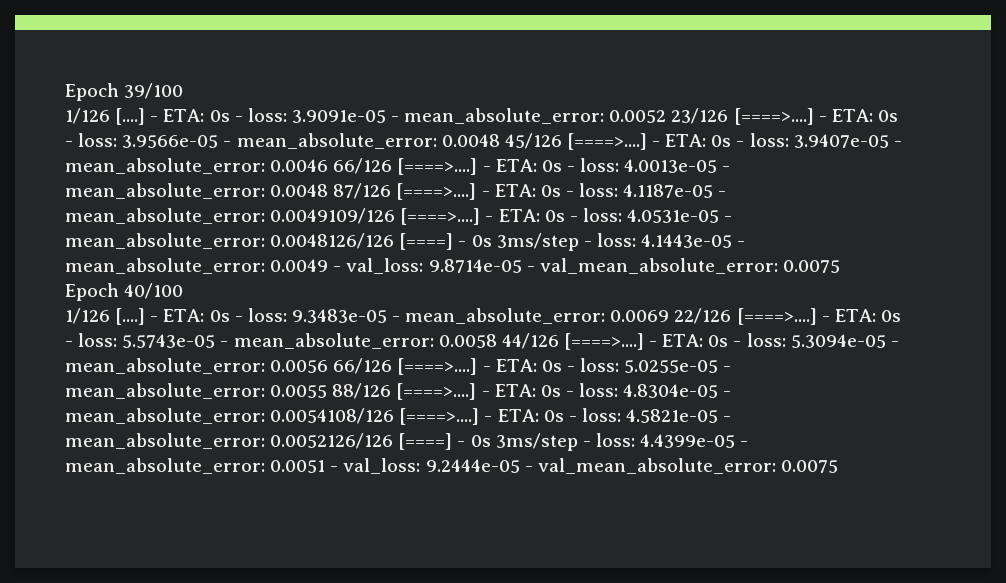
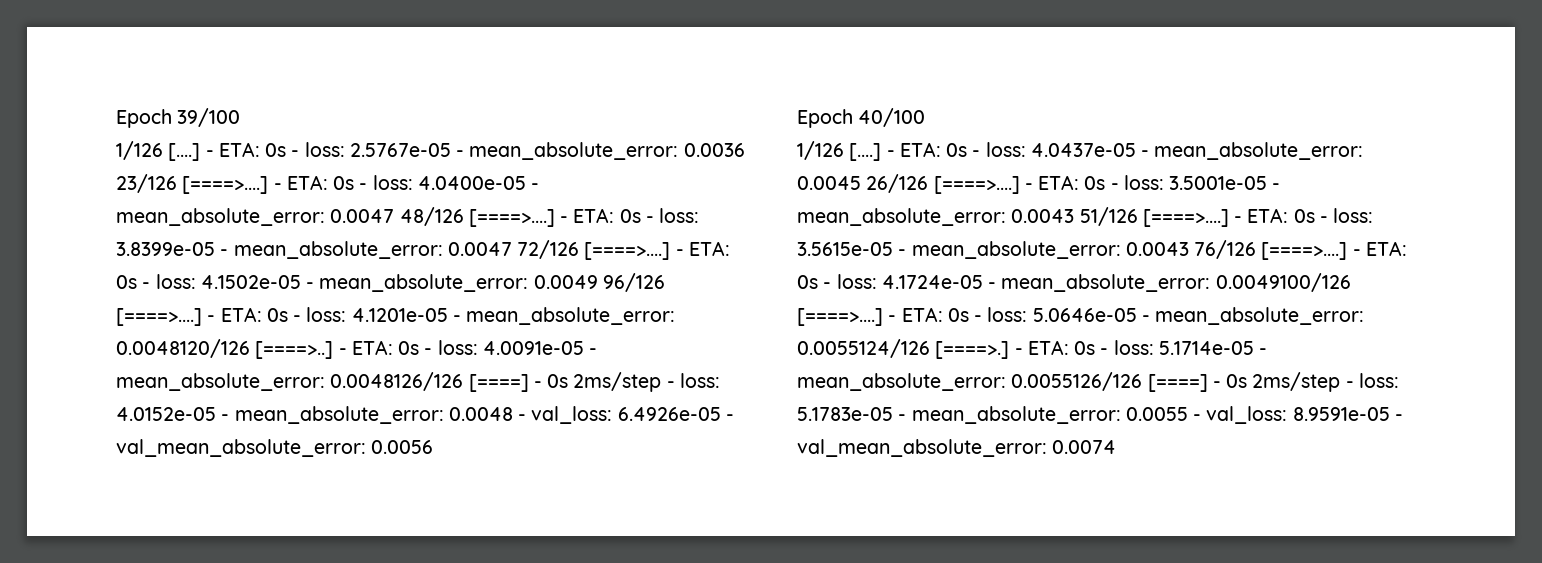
[291,108,667,124] 3.9091e-05 - mean_absolute_error: 0.0052 -> [349,142,745,160] 2.5767e-05 - mean_absolute_error: 0.0036
[122,133,902,150] [65,158,731,175] [65,183,727,200] [65,208,720,225] 3.9566e-05 - mean_absolute_error: 0.0048 45/126 [====>....] - ETA: 0s - loss: 3.9407e-05 - mean_absolute_error: 0.0046 66/126 [====>....] - ETA: 0s - loss: 4.0013e-05 - mean_absolute_error: 0.0048 87/126 [====>....] - ETA: 0s - loss: 4.1187e-05 - mean_absolute_error: 0.0049109/126 [====>....] - ETA: 0s - loss: 4.0531e-05 -> [417,176,540,190] [116,207,700,227] [116,240,730,260] [116,273,665,292] [116,307,676,326] [116,339,584,359] 4.0400e-05 - mean_absolute_error: 0.0047 48/126 [====>....] - ETA: 0s - loss: 3.8399e-05 - mean_absolute_error: 0.0047 72/126 [====>....] - ETA: 0s - loss: 4.1502e-05 - mean_absolute_error: 0.0049 96/126 [====>....] - ETA: 0s - loss: 4.1201e-05 - mean_absolute_error: 0.0048120/126 [====>..] - ETA: 0s - loss: 4.0091e-05
[496,233,746,251] [65,258,840,274] 3ms/step - loss: 4.1443e-05 - mean_absolute_error: 0.0049 - val_loss: 9.8714e-05 - val_mean_absolute_error: 0.0075 -> [573,372,720,392] [116,406,734,424] [116,439,434,457] 2ms/step - loss: 4.0152e-05 - mean_absolute_error: 0.0048 - val_loss: 6.4926e-05 - val_mean_absolute_error: 0.0056
[291,308,901,325] [65,333,899,350] [65,358,732,375] [65,383,732,400] [65,408,732,425] [65,433,749,451] [65,458,838,474] 9.3483e-05 - mean_absolute_error: 0.0069 22/126 [====>....] - ETA: 0s - loss: 5.5743e-05 - mean_absolute_error: 0.0058 44/126 [====>....] - ETA: 0s - loss: 5.3094e-05 - mean_absolute_error: 0.0056 66/126 [====>....] - ETA: 0s - loss: 5.0255e-05 - mean_absolute_error: 0.0055 88/126 [====>....] - ETA: 0s - loss: 4.8304e-05 - mean_absolute_error: 0.0054108/126 [====>....] - ETA: 0s - loss: 4.5821e-05 - mean_absolute_error: 0.0052126/126 [====] - 0s 3ms/step - loss: 4.4399e-05 - mean_absolute_error: 0.0051 - val_loss: 9.2444e-05 - val_mean_absolute_error: 0.0075 -> [1030,142,1364,160] [797,174,1281,194] [797,207,1374,227] [797,240,1407,260] [797,273,1351,292] [797,307,1365,326] [797,339,1268,359] [797,372,1399,392] [797,406,1403,424] [797,439,1117,457] 4.0437e-05 - mean_absolute_error: 0.0045 26/126 [====>....] - ETA: 0s - loss: 3.5001e-05 - mean_absolute_error: 0.0043 51/126 [====>....] - ETA: 0s - loss: 3.5615e-05 - mean_absolute_error: 0.0043 76/126 [====>....] - ETA: 0s - loss: 4.1724e-05 - mean_absolute_error: 0.0049100/126 [====>....] - ETA: 0s - loss: 5.0646e-05 - mean_absolute_error: 0.0055124/126 [====>.] - ETA: 0s - loss: 5.1714e-05 - mean_absolute_error: 0.0055126/126 [====] - 0s 2ms/step - loss: 5.1783e-05 - mean_absolute_error: 0.0055 - val_loss: 8.9591e-05 - val_mean_absolute_error: 0.0074

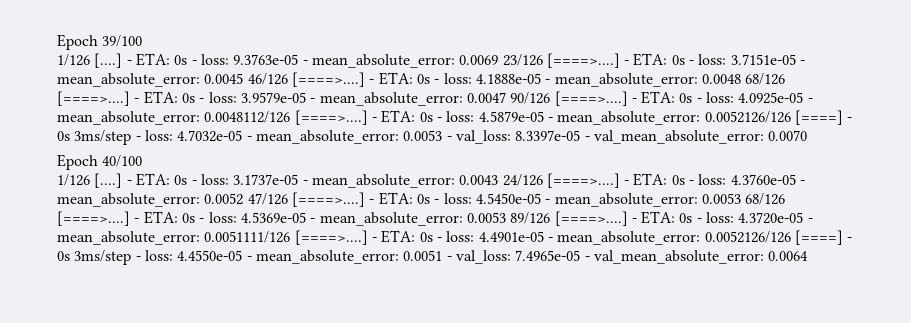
[349,142,745,160] 2.5767e-05 - mean_absolute_error: 0.0036 -> [233,54,499,68] 9.3763e-05 - mean_absolute_error: 0.0069
[417,176,540,190] [116,207,700,227] [116,240,730,260] [116,273,665,292] [116,307,676,326] [116,339,598,359] [116,372,720,392] [116,406,734,424] [116,439,434,457] 4.0400e-05 - mean_absolute_error: 0.0047 48/126 [====>....] - ETA: 0s - loss: 3.8399e-05 - mean_absolute_error: 0.0047 72/126 [====>....] - ETA: 0s - loss: 4.1502e-05 - mean_absolute_error: 0.0049 96/126 [====>....] - ETA: 0s - loss: 4.1201e-05 - mean_absolute_error: 0.0048120/126 [====>..] - ETA: 0s - loss: 4.0091e-05 - mean_absolute_error: 0.0048126/126 [====] - 0s 2ms/step - loss: 4.0152e-05 - mean_absolute_error: 0.0048 - val_loss: 6.4926e-05 - val_mean_absolute_error: 0.0056 -> [730,54,806,65] [57,72,786,87] [57,91,813,106] [57,110,853,125] [57,130,808,145] 3.7151e-05 - mean_absolute_error: 0.0045 46/126 [====>....] - ETA: 0s - loss: 4.1888e-05 - mean_absolute_error: 0.0048 68/126 [====>....] - ETA: 0s - loss: 3.9579e-05 - mean_absolute_error: 0.0047 90/126 [====>....] - ETA: 0s - loss: 4.0925e-05 - mean_absolute_error: 0.0048112/126 [====>....] - ETA: 0s - loss: 4.5879e-05 - mean_absolute_error: 0.0052126/126 [====] - 0s 3ms/step - loss: 4.7032e-05 - mean_absolute_error: 0.0053 - val_loss: 8.3397e-05 - val_mean_absolute_error: 0.0070
[1030,142,1364,160] [797,174,1281,194] [797,207,1374,227] [797,240,1407,260] [797,273,1351,292] [797,307,1365,326] [797,339,1268,359] [797,372,1399,392] [797,406,1403,424] [797,439,1117,457] 4.0437e-05 - mean_absolute_error: 0.0045 26/126 [====>....] - ETA: 0s - loss: 3.5001e-05 - mean_absolute_error: 0.0043 51/126 [====>....] - ETA: 0s - loss: 3.5615e-05 - mean_absolute_error: 0.0043 76/126 [====>....] - ETA: 0s - loss: 4.1724e-05 - mean_absolute_error: 0.0049100/126 [====>....] - ETA: 0s - loss: 5.0646e-05 - mean_absolute_error: 0.0055124/126 [====>.] - ETA: 0s - loss: 5.1714e-05 - mean_absolute_error: 0.0055126/126 [====] - 0s 2ms/step - loss: 5.1783e-05 - mean_absolute_error: 0.0055 - val_loss: 8.9591e-05 - val_mean_absolute_error: 0.0074 -> [233,173,806,188] [57,192,786,207] [57,211,813,226] [57,230,853,245] [57,250,809,265] 3.1737e-05 - mean_absolute_error: 0.0043 24/126 [====>....] - ETA: 0s - loss: 4.3760e-05 - mean_absolute_error: 0.0052 47/126 [====>....] - ETA: 0s - loss: 4.5450e-05 - mean_absolute_error: 0.0053 68/126 [====>....] - ETA: 0s - loss: 4.5369e-05 - mean_absolute_error: 0.0053 89/126 [====>....] - ETA: 0s - loss: 4.3720e-05 - mean_absolute_error: 0.0051111/126 [====>....] - ETA: 0s - loss: 4.4901e-05 - mean_absolute_error: 0.0052126/126 [====] - 0s 3ms/step - loss: 4.4550e-05 - mean_absolute_error: 0.0051 - val_loss: 7.4965e-05 - val_mean_absolute_error: 0.0064

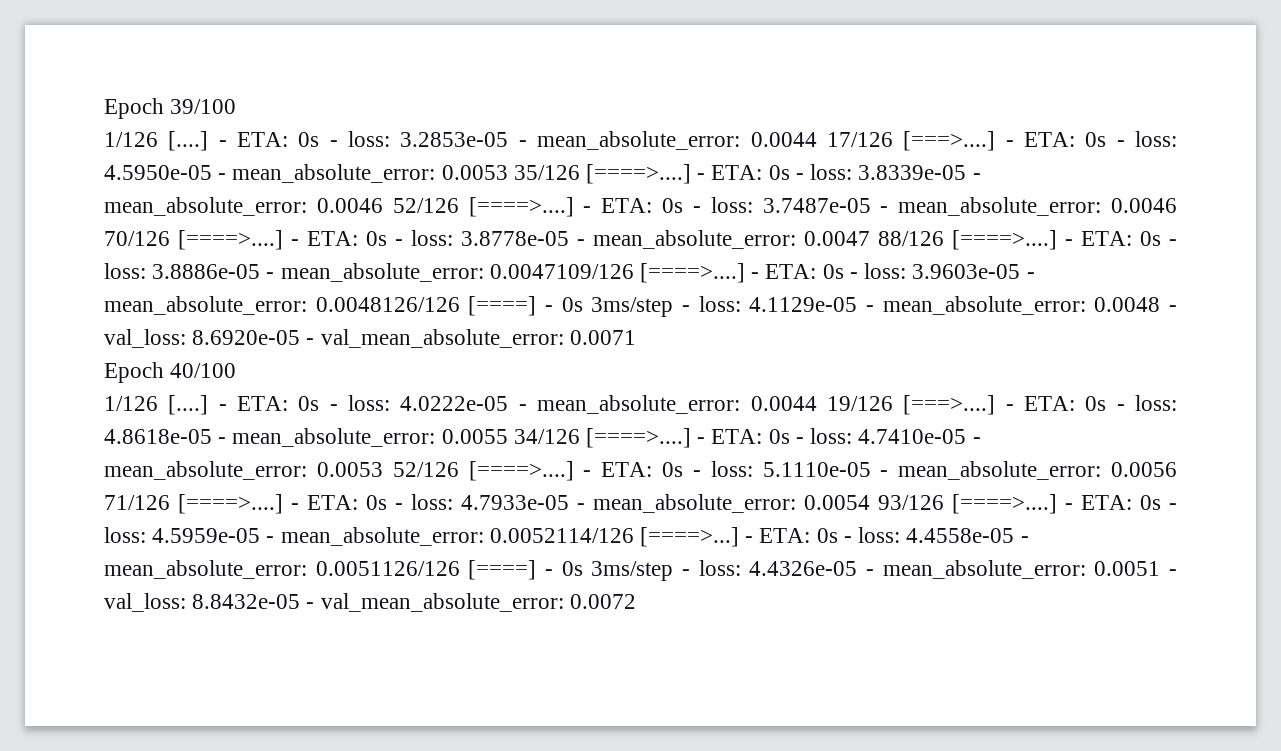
[233,53,806,68] [57,72,786,87] [57,91,306,106] 9.3763e-05 - mean_absolute_error: 0.0069 23/126 [====>....] - ETA: 0s - loss: 3.7151e-05 - mean_absolute_error: 0.0045 46/126 [====>....] - ETA: 0s - loss: 4.1888e-05 - mean_absolute_error: 0.0048 68/126 [====>....] - ETA: 0s - loss: 3.9579e-05 -> [400,131,1178,151] [104,164,981,184] [104,197,1178,217] [104,230,569,250] 3.2853e-05 - mean_absolute_error: 0.0044 17/126 [===>....] - ETA: 0s - loss: 4.5950e-05 - mean_absolute_error: 0.0053 35/126 [====>....] - ETA: 0s - loss: 3.8339e-05 - mean_absolute_error: 0.0046 52/126 [====>....] - ETA: 0s - loss: 3.7487e-05 - mean_absolute_error: 0.0046 70/126 [====>....] - ETA: 0s - loss: 3.8778e-05
[510,91,813,106] [57,110,853,125] [57,130,808,145] 90/126 [====>....] - ETA: 0s - loss: 4.0925e-05 - mean_absolute_error: 0.0048112/126 [====>....] - ETA: 0s - loss: 4.5879e-05 - mean_absolute_error: 0.0052126/126 [====] - 0s 3ms/step - loss: 4.7032e-05 - mean_absolute_error: 0.0053 - val_loss: 8.3397e-05 - val_mean_absolute_error: 0.0070 -> [878,230,1177,250] [104,263,1035,283] [104,296,1177,317] [104,329,636,348] 88/126 [====>....] - ETA: 0s - loss: 3.8886e-05 - mean_absolute_error: 0.0047109/126 [====>....] - ETA: 0s - loss: 3.9603e-05 - mean_absolute_error: 0.0048126/126 [====] - 0s 3ms/step - loss: 4.1129e-05 - mean_absolute_error: 0.0048 - val_loss: 8.6920e-05 - val_mean_absolute_error: 0.0071
[233,173,806,188] [57,192,786,207] [57,211,813,226] [57,230,853,245] [57,250,243,265] 3.1737e-05 - mean_absolute_error: 0.0043 24/126 [====>....] - ETA: 0s - loss: 4.3760e-05 - mean_absolute_error: 0.0052 47/126 [====>....] - ETA: 0s - loss: 4.5450e-05 - mean_absolute_error: 0.0053 68/126 [====>....] - ETA: 0s - loss: 4.5369e-05 - mean_absolute_error: 0.0053 89/126 [====>....] - ETA: 0s - loss: 4.3720e-05 - mean_absolute_error: 0.0051111/126 [====>....] - ETA: 0s - loss: 4.4901e-05 - mean_absolute_error: 0.0052126/126 [====] - 0s 3ms/step - loss: 4.4550e-05 -> [400,395,1178,415] [104,428,981,448] [104,461,1178,481] [104,494,1177,514] [104,527,1029,547] [104,560,858,581] 4.0222e-05 - mean_absolute_error: 0.0044 19/126 [===>....] - ETA: 0s - loss: 4.8618e-05 - mean_absolute_error: 0.0055 34/126 [====>....] - ETA: 0s - loss: 4.7410e-05 - mean_absolute_error: 0.0053 52/126 [====>....] - ETA: 0s - loss: 5.1110e-05 - mean_absolute_error: 0.0056 71/126 [====>....] - ETA: 0s - loss: 4.7933e-05 - mean_absolute_error: 0.0054 93/126 [====>....] - ETA: 0s - loss: 4.5959e-05 - mean_absolute_error: 0.0052114/126 [====>...] - ETA: 0s - loss: 4.4558e-05 - mean_absolute_error: 0.0051126/126 [====] - 0s 3ms/step - loss: 4.4326e-05
[515,250,809,264] 7.4965e-05 - val_mean_absolute_error: 0.0064 -> [192,593,636,612] 8.8432e-05 - val_mean_absolute_error: 0.0072

